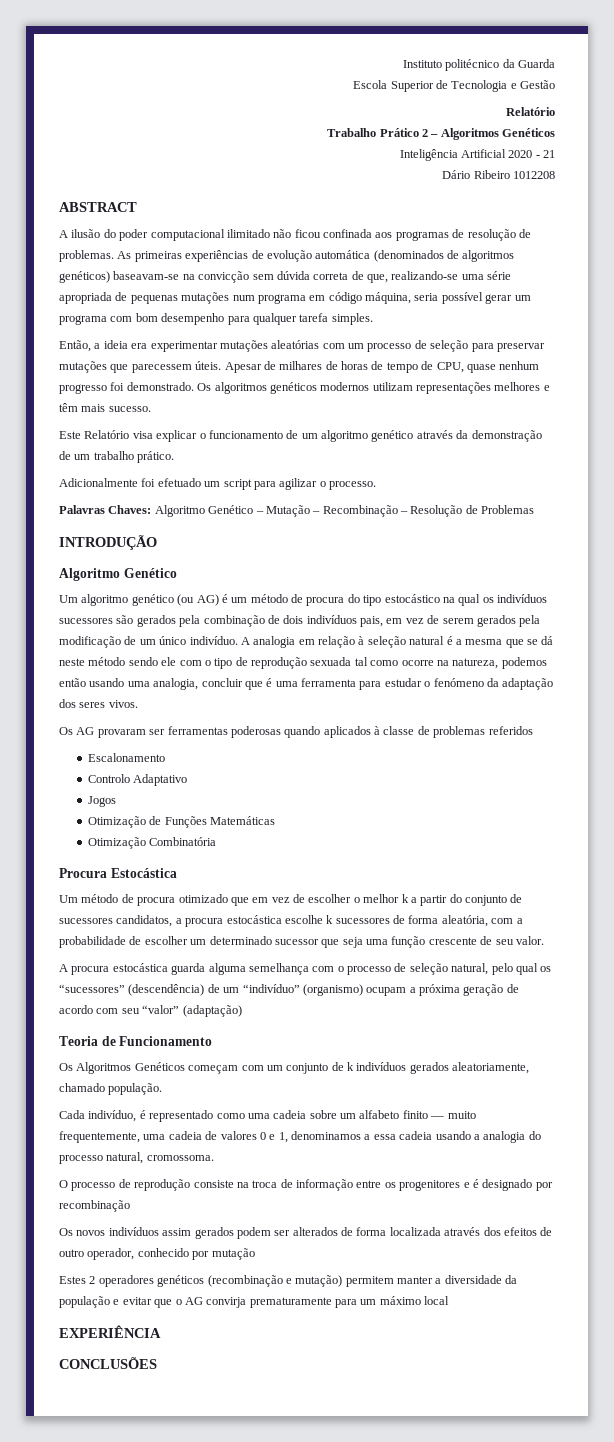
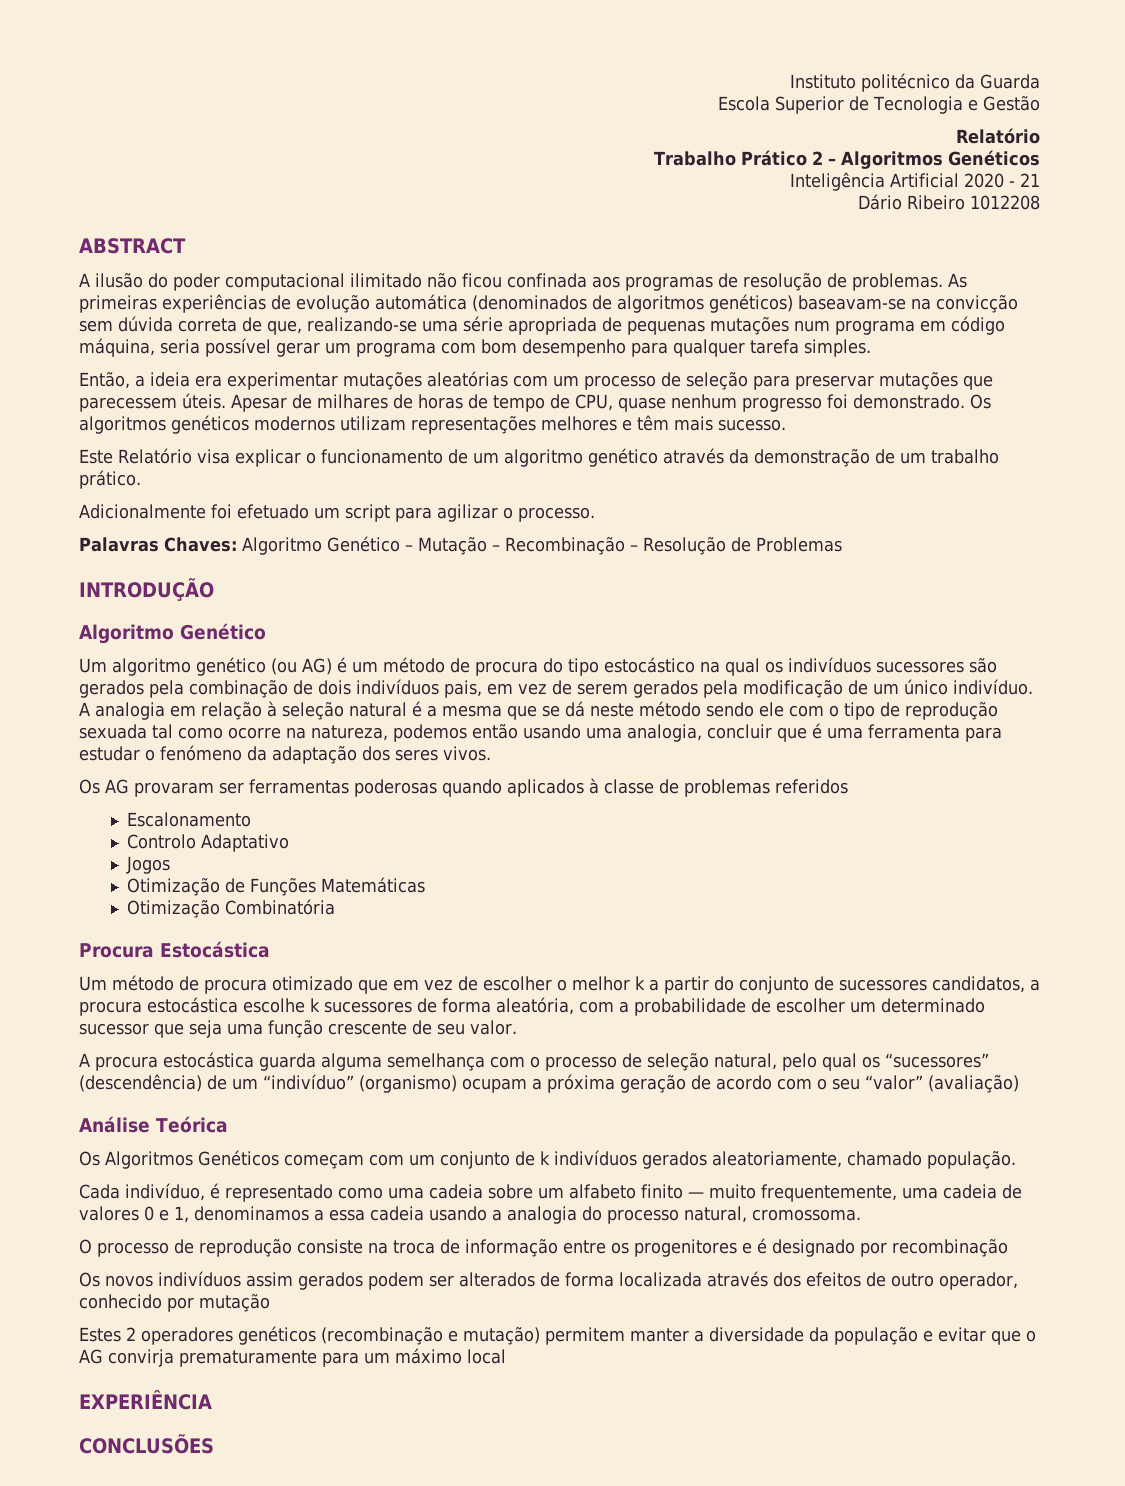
(119, 1011) none -> [817,1078,827,1090] o
[182,1005,242,1017] [59,1036,213,1046] (adaptação) // Teoria de Funcionamento -> [928,1075,1020,1093] [79,1116,228,1133] (avaliação) // Análise Teórica

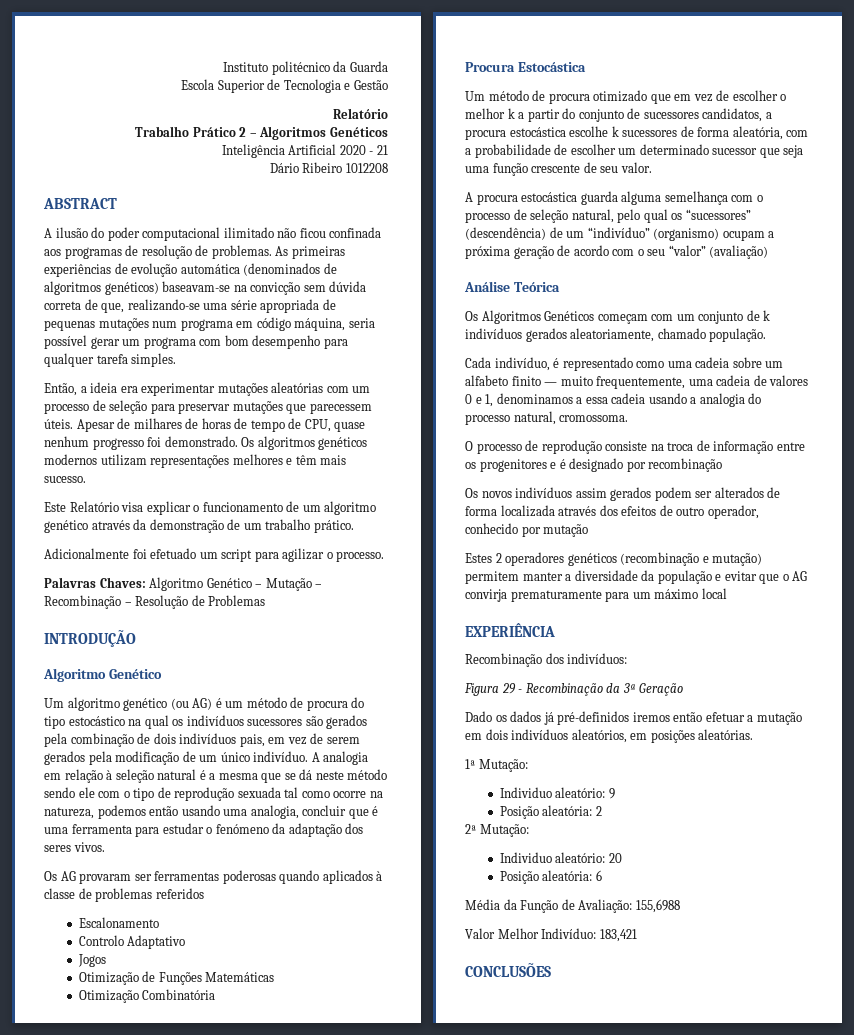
(212, 1400) none -> [465,653,628,667] [464,683,684,696] [465,711,802,725] [465,729,754,743] [465,759,528,772] [499,787,615,799] [499,805,602,819] [465,824,529,837] [499,852,622,863] [499,870,602,884] [465,899,680,913] [465,928,637,942] // Recombinação dos indivíduos: // Figura 29 - Recombinação da 3ª Geração // Dado os dados já pré-definidos iremos então efetuar a mutação em dois indivíduos aleatórios, em posições aleatórias. // 1ª Mutação: // Individuo aleatório: 9 // Posição aleatória: 2 // 2ª Mutação: // Individuo aleatório: 20 // Posição aleatória: 6 // Média da Função de Avaliação: 155,6988 // Valor Melhor Indivíduo: 183,421

